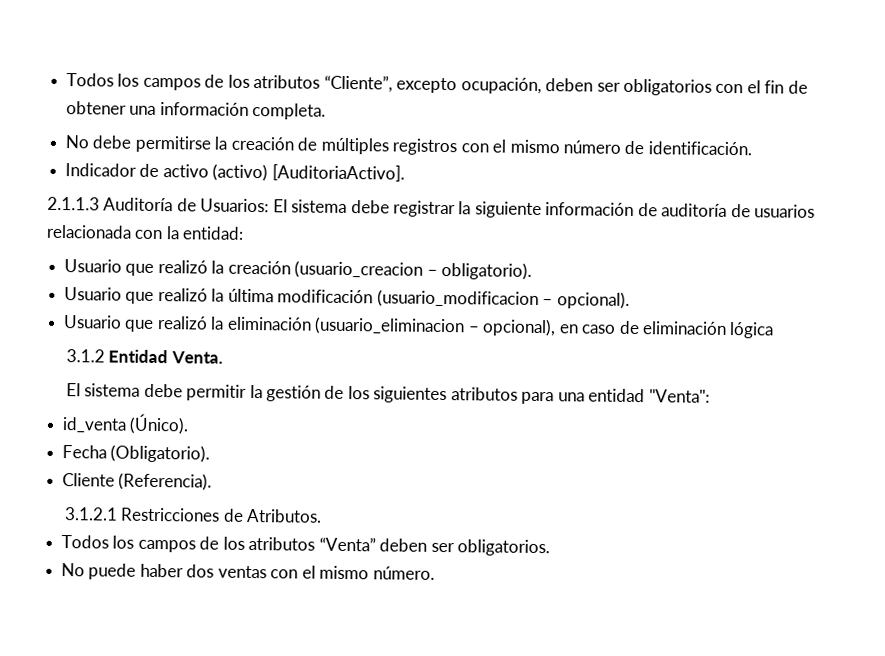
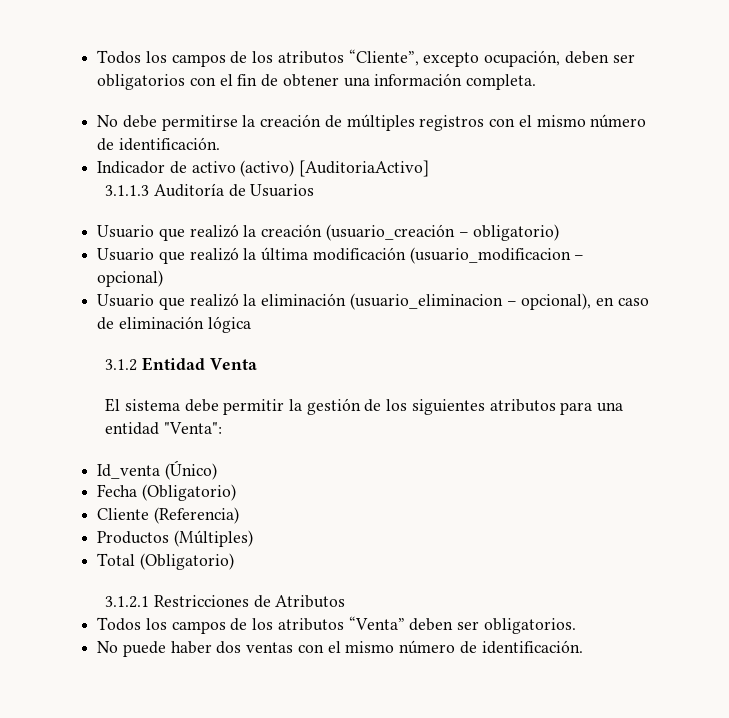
[271,164,405,182] [46,196,816,219] [45,224,245,240] [AuditoriaActivo]. // 2.1.1.3 Auditoría de Usuarios: El sistema debe registrar la siguiente información de auditoría de usuarios relacionada con la entidad: -> [299,160,430,177] [105,183,315,197] [AuditoriaActivo] // 3.1.1.3 Auditoría de Usuarios
[294,260,533,280] (usuario_creacion – obligatorio). -> [325,224,560,241] (usuario_creación – obligatorio)
[556,291,630,309] opcional). -> [97,270,164,287] opcional)
[170,351,223,364] Venta. -> [209,358,257,370] Venta
[61,413,190,435] id_venta (Único). -> [97,460,218,480] Id_venta (Único)
[110,444,211,463] (Obligatorio). -> [142,484,237,501] (Obligatorio)
[118,472,213,491] (Referencia). -> [154,507,240,524] [97,530,254,547] [97,553,235,570] (Referencia) // Productos (Múltiples) // Total (Obligatorio)
[246,508,323,523] Atributos. -> [275,595,346,608] Atributos
[372,566,435,580] número. -> [399,640,583,654] número de identificación.

